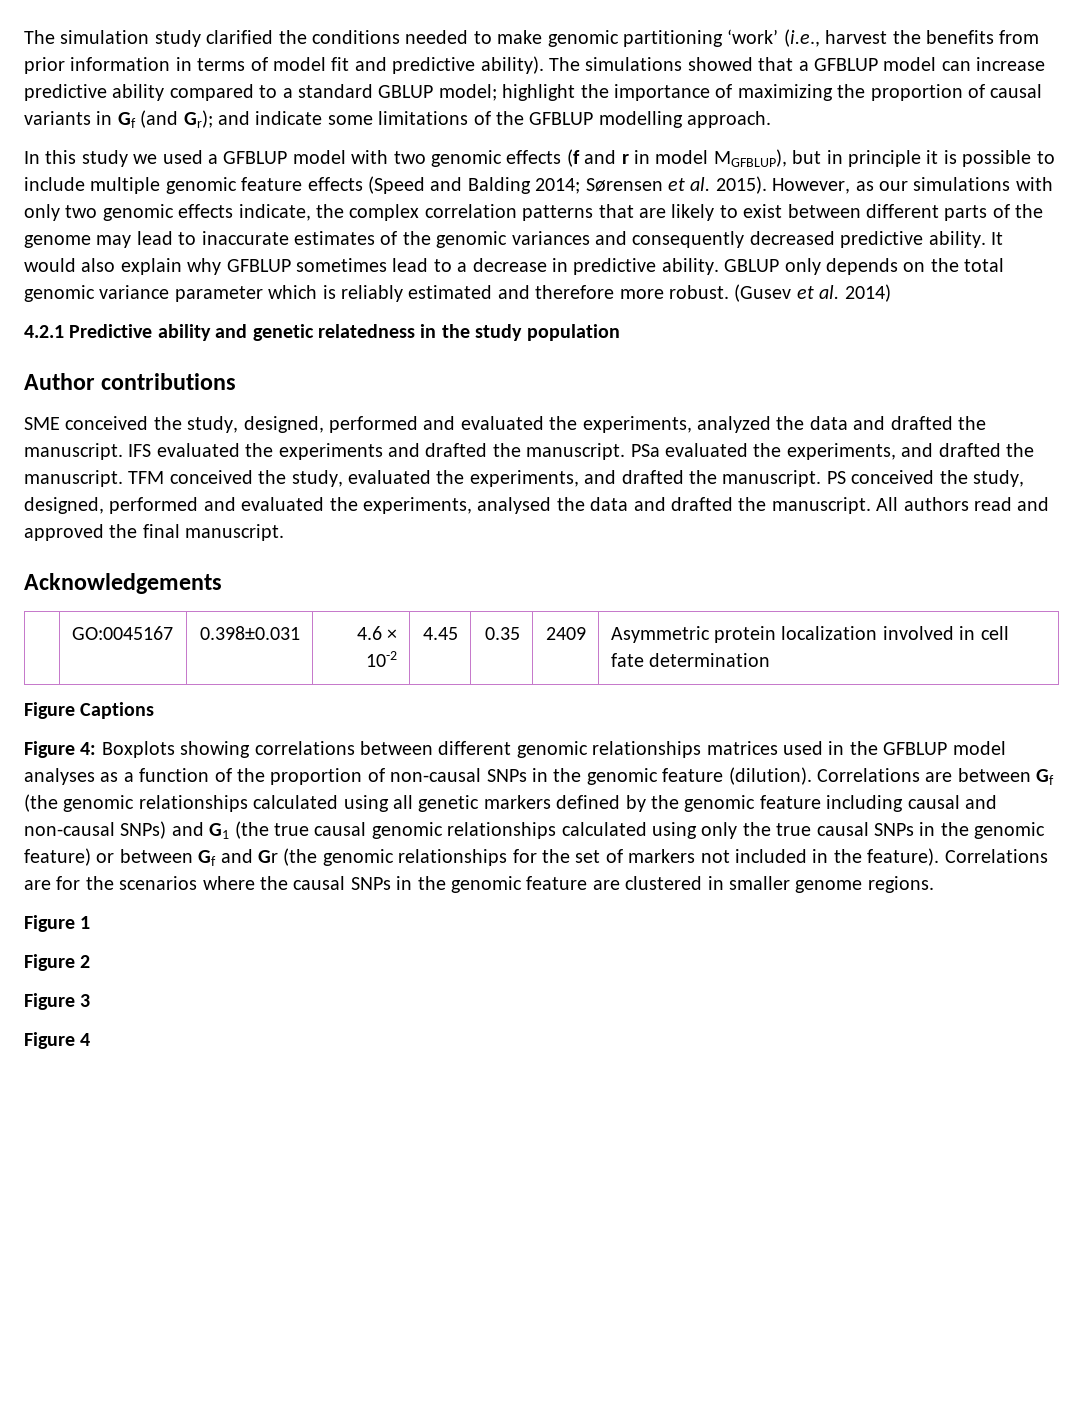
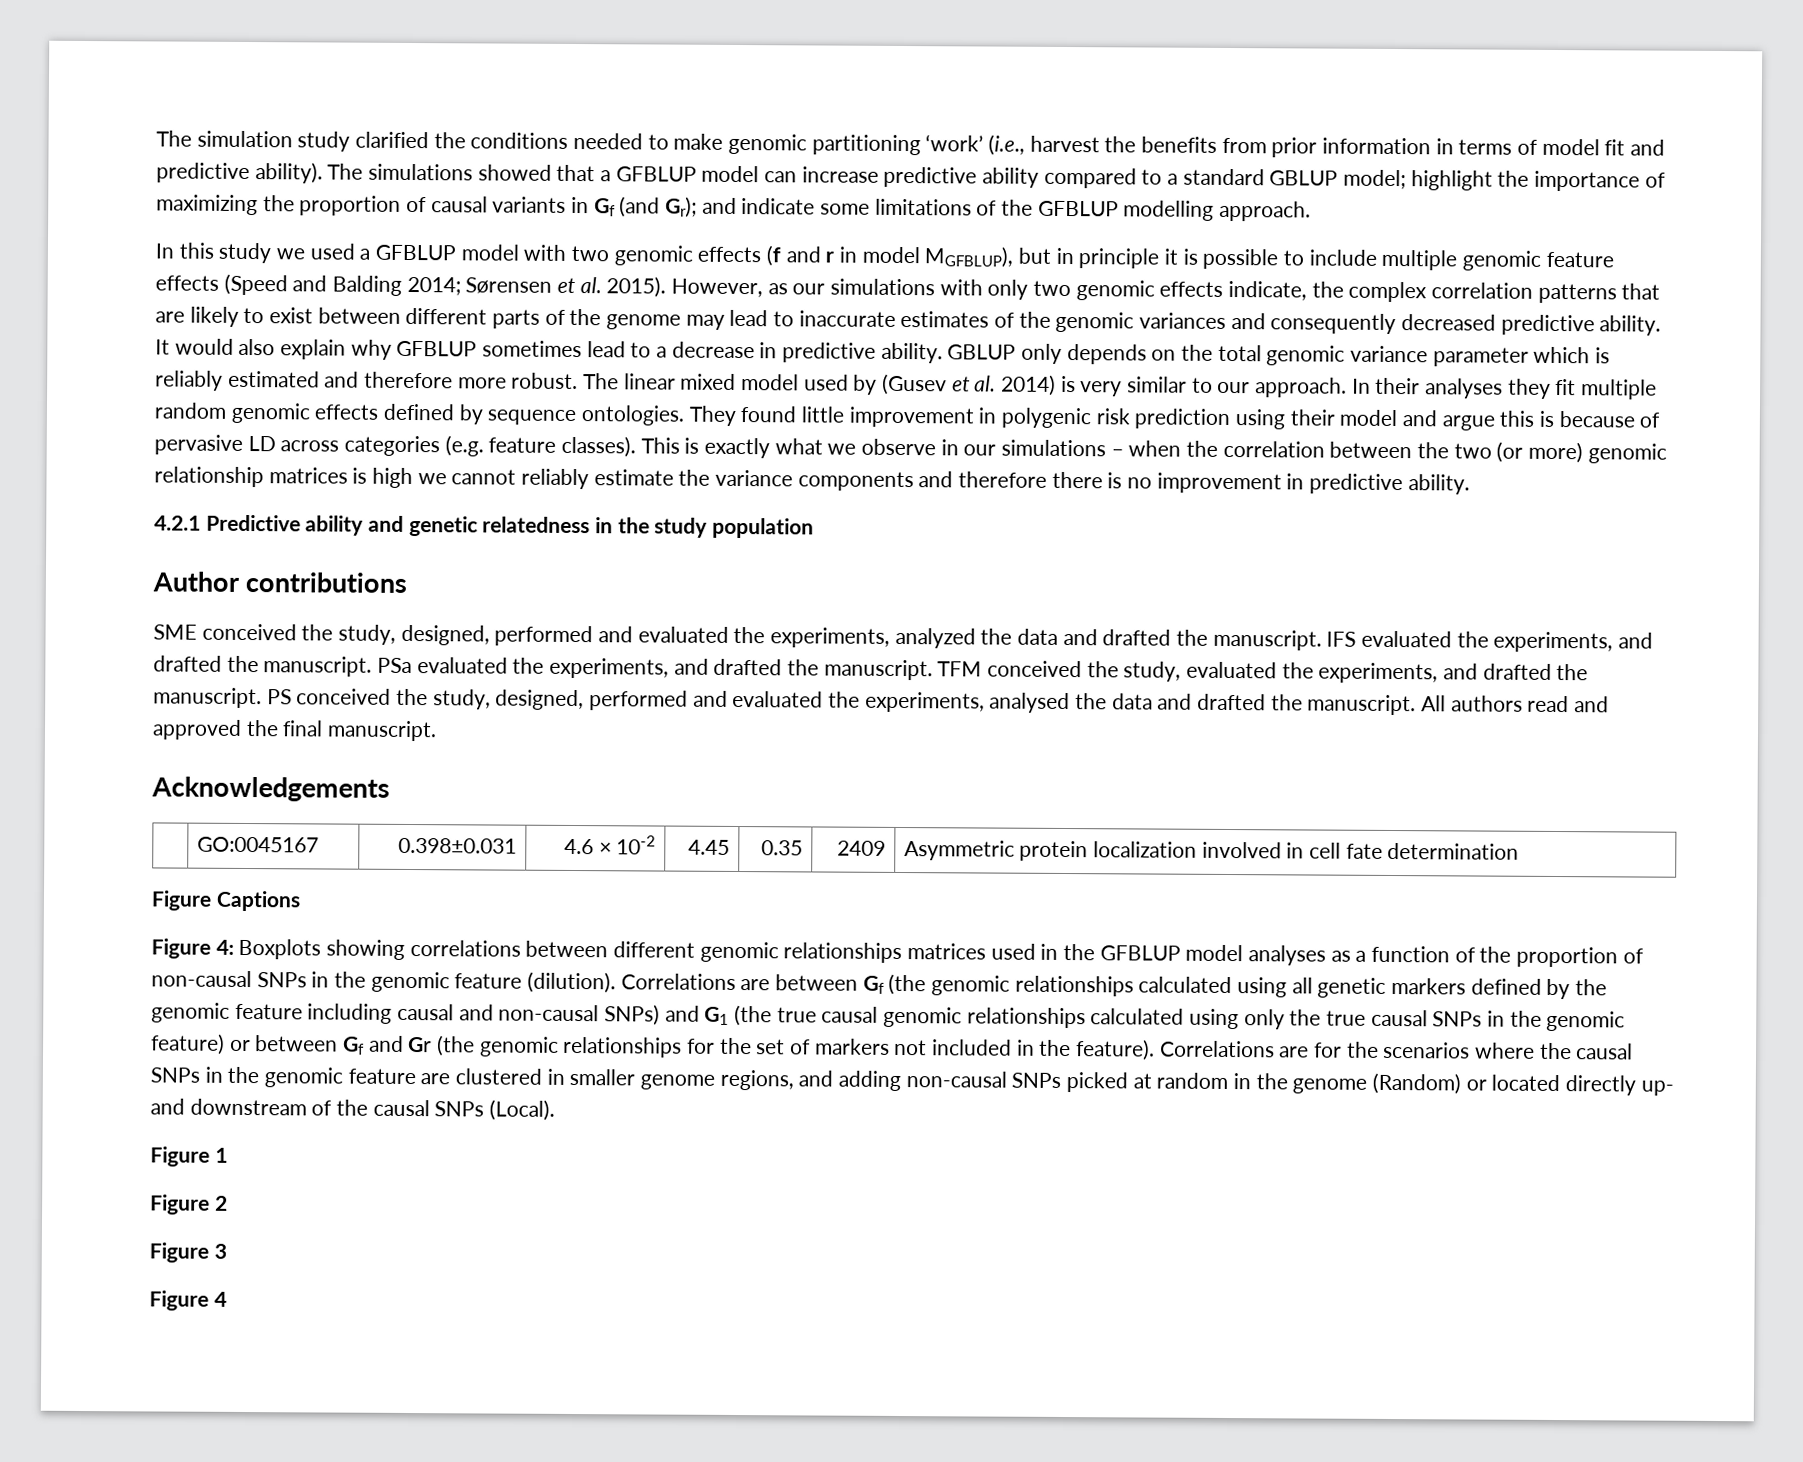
[734,284,891,302] (Gusev et al. 2014) -> [583,373,1658,400] [154,402,1661,431] [154,434,1667,464] [154,466,1470,495] The linear mixed model used by (Gusev et al. 2014) is very similar to our approach. In their analyses they fit multiple random genomic effects defined by sequence ontologies. They found little improvement in polygenic risk prediction using their model and argue this is because of pervasive LD across categories (e.g. feature classes). This is exactly what we observe in our simulations – when the correlation between the two (or more) genomic relationship matrices is high we cannot reliably estimate the variance components and therefore there is no improvement in predictive ability.
[278,443,383,460] experiments -> [1493,631,1614,653] experiments,
[867,876,934,893] regions. -> [719,1069,1674,1096] [150,1098,556,1121] regions, and adding non-causal SNPs picked at random in the genome (Random) or located directly up- and downstream of the causal SNPs (Local).

